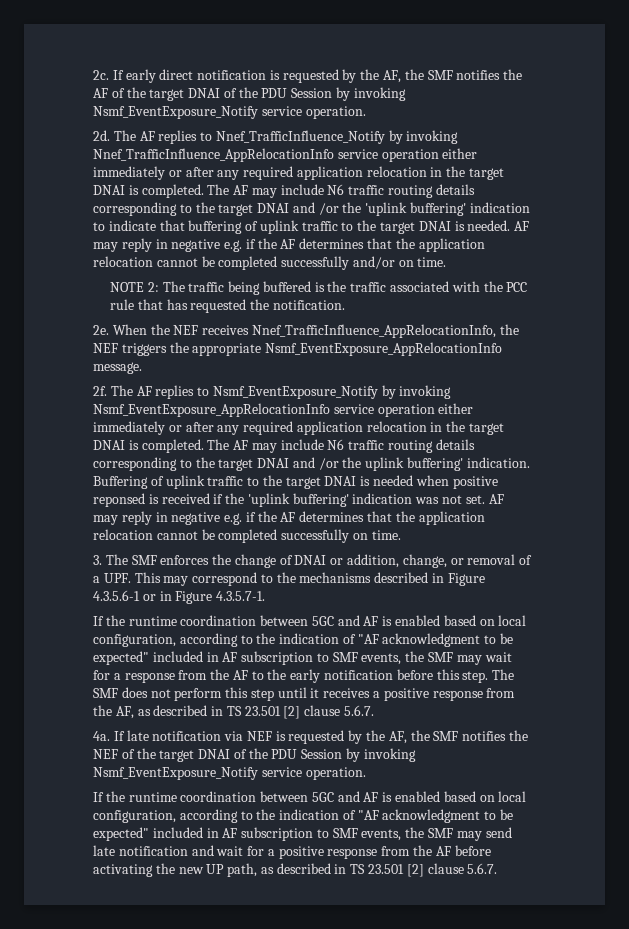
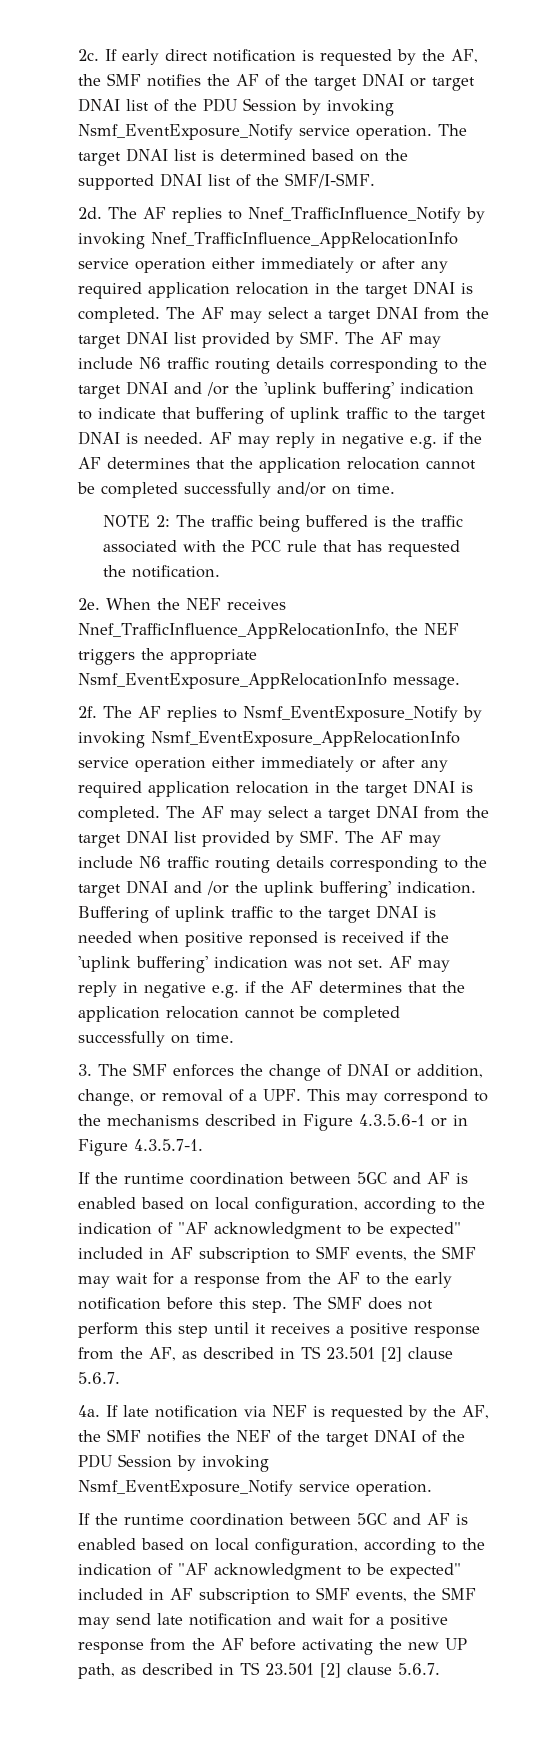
[223,87,406,101] [93,106,366,119] of the PDU Session by invoking Nsmf_EventExposure_Notify service operation. -> [409,77,475,91] [77,98,394,116] [77,124,467,140] [77,148,408,166] [77,173,375,190] or target DNAI list of the PDU Session by invoking Nsmf_EventExposure_Notify service operation. The target DNAI list is determined based on the supported DNAI list of the SMF/I-SMF.
(277, 193) none -> [267,306,489,324] [77,331,441,349] select a target DNAI from the target DNAI list provided by SMF. The AF may
(277, 448) none -> [267,805,489,823] [77,830,441,848] select a target DNAI from the target DNAI list provided by SMF. The AF may

